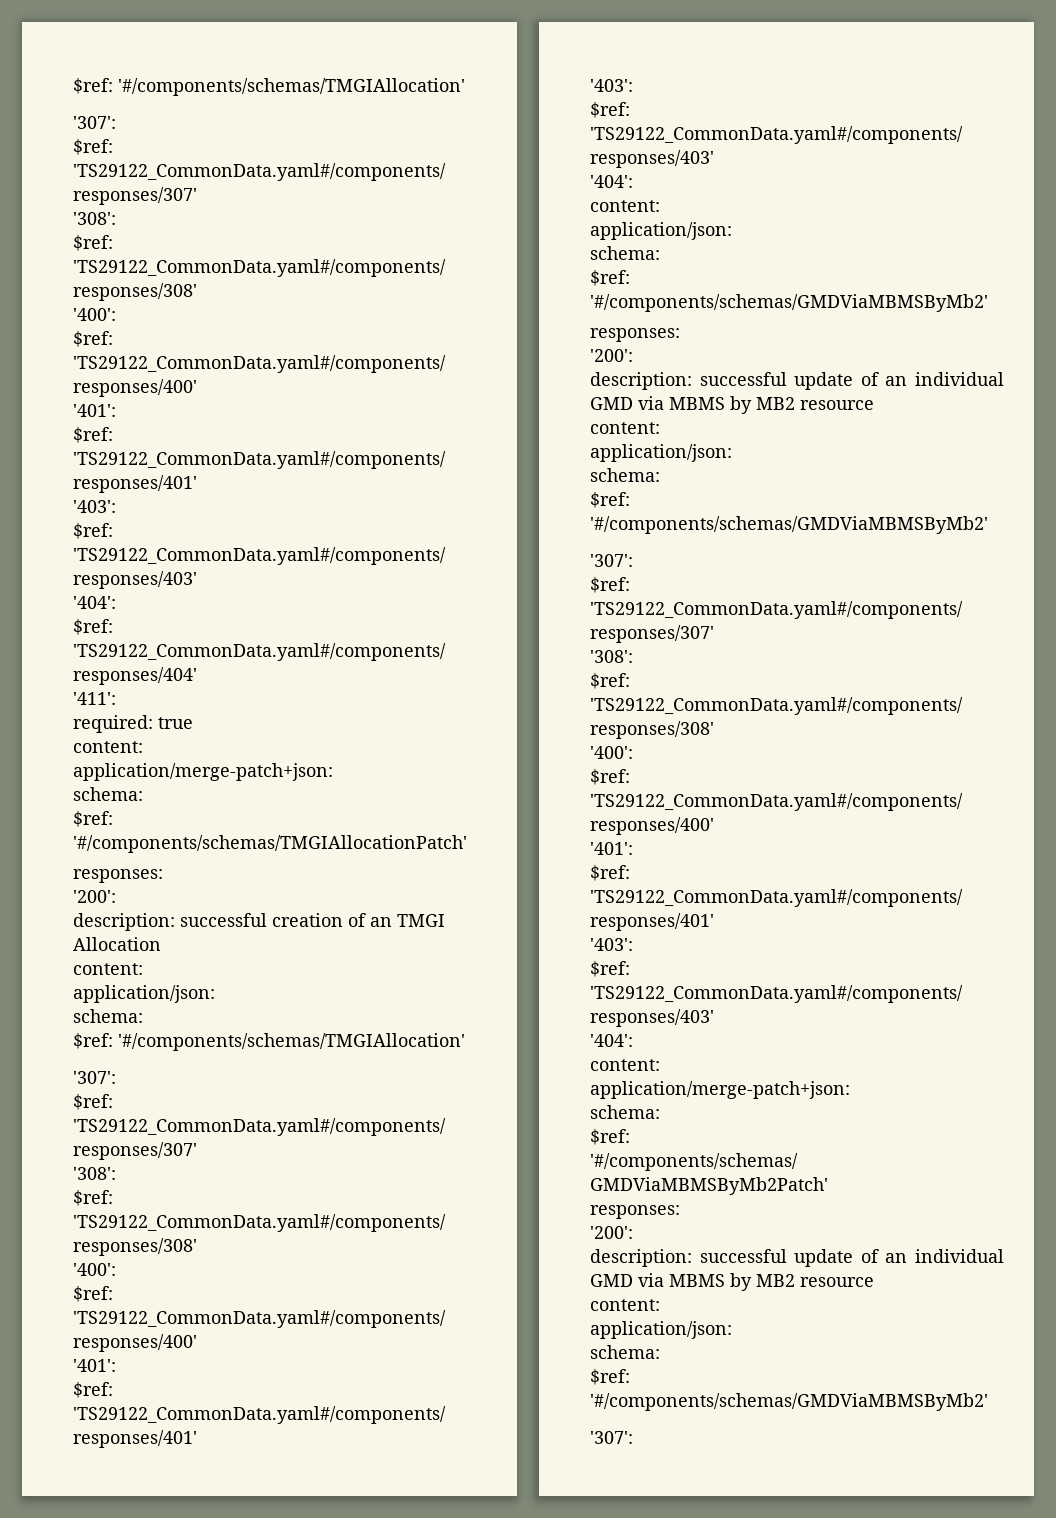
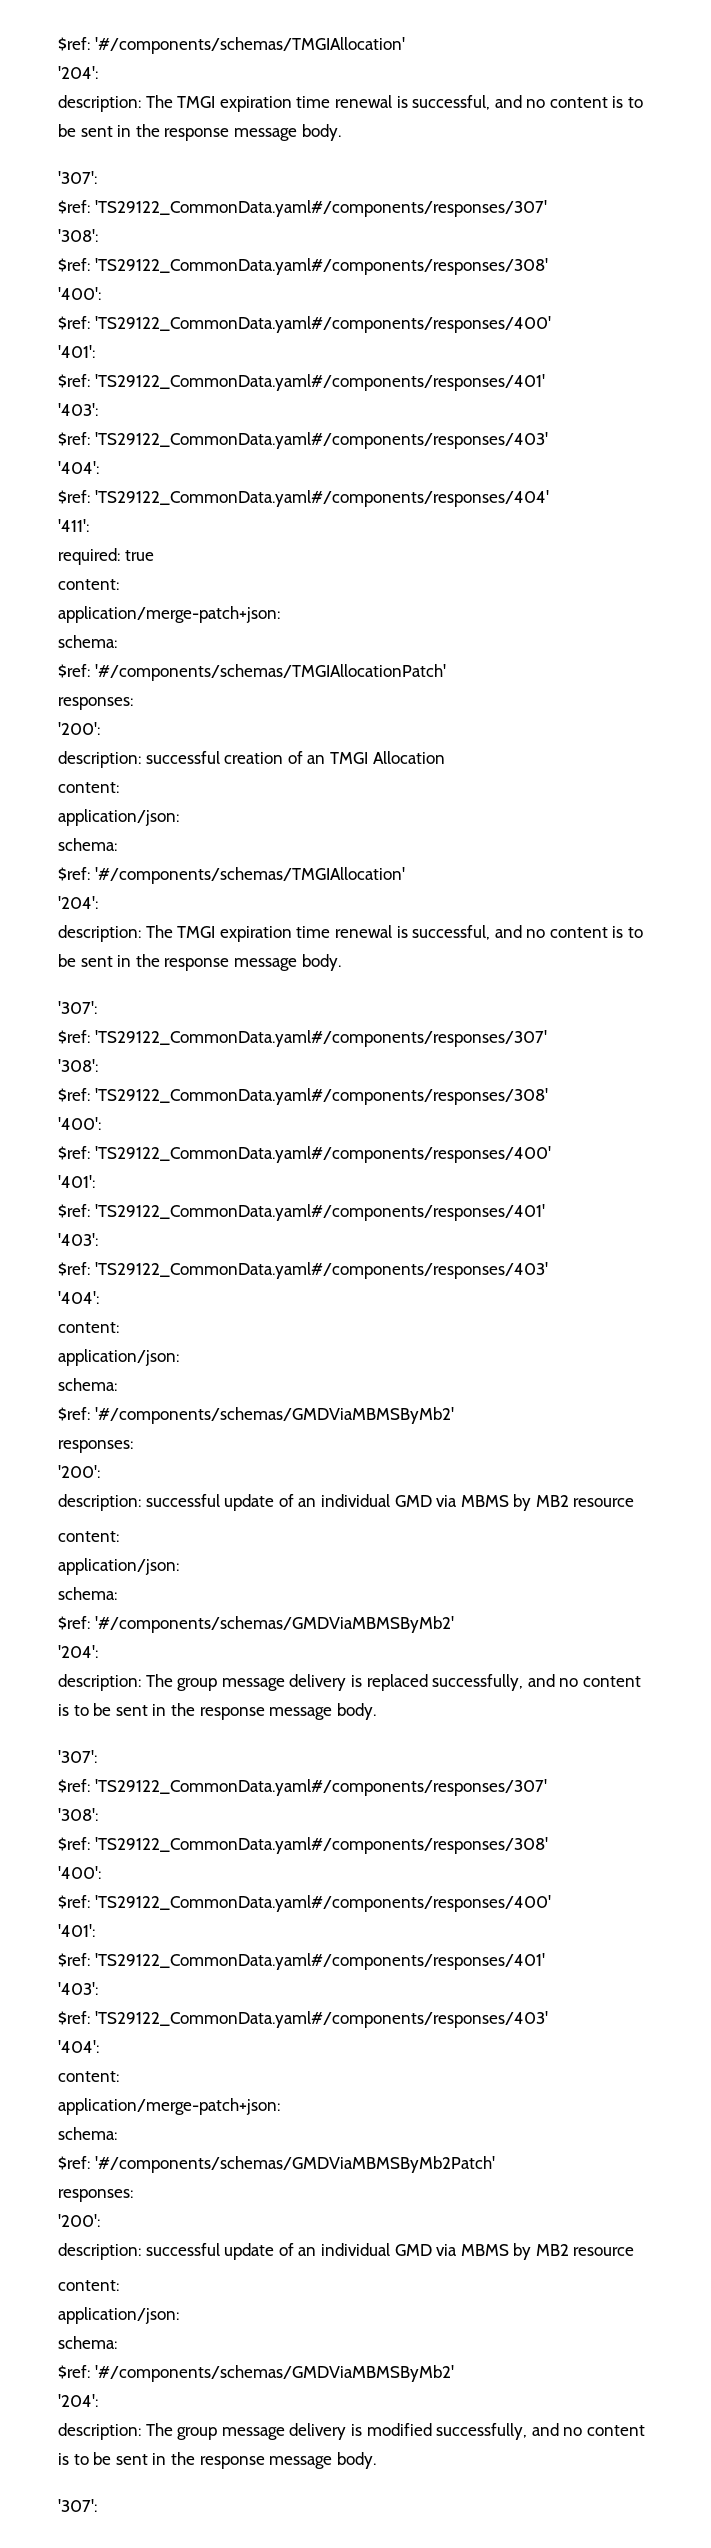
[73,78,465,96] $ref: '#/components/schemas/TMGIAllocation' -> [58,37,405,54] [58,66,98,79] [58,95,644,112] [58,124,341,141] $ref: '#/components/schemas/TMGIAllocation' // '204': // description: The TMGI expiration time renewal is successful, and no content is to be sent in the response message body.
(465, 1042) none -> [58,896,98,909] [58,925,644,942] [58,954,341,971] // '204': // description: The TMGI expiration time renewal is successful, and no content is to be sent in the response message body.
(988, 525) none -> [58,1645,98,1658] [58,1674,641,1691] [58,1703,376,1720] // '204': // description: The group message delivery is replaced successfully, and no content is to be sent in the response message body.
(988, 1402) none -> [58,2394,98,2407] [58,2423,645,2440] [58,2452,376,2469] // '204': // description: The group message delivery is modified successfully, and no content is to be sent in the response message body.

